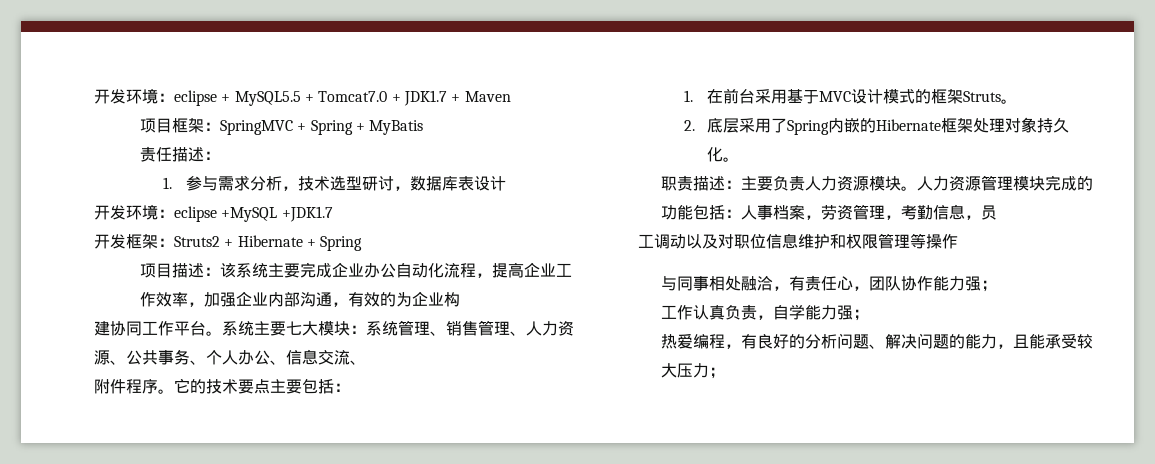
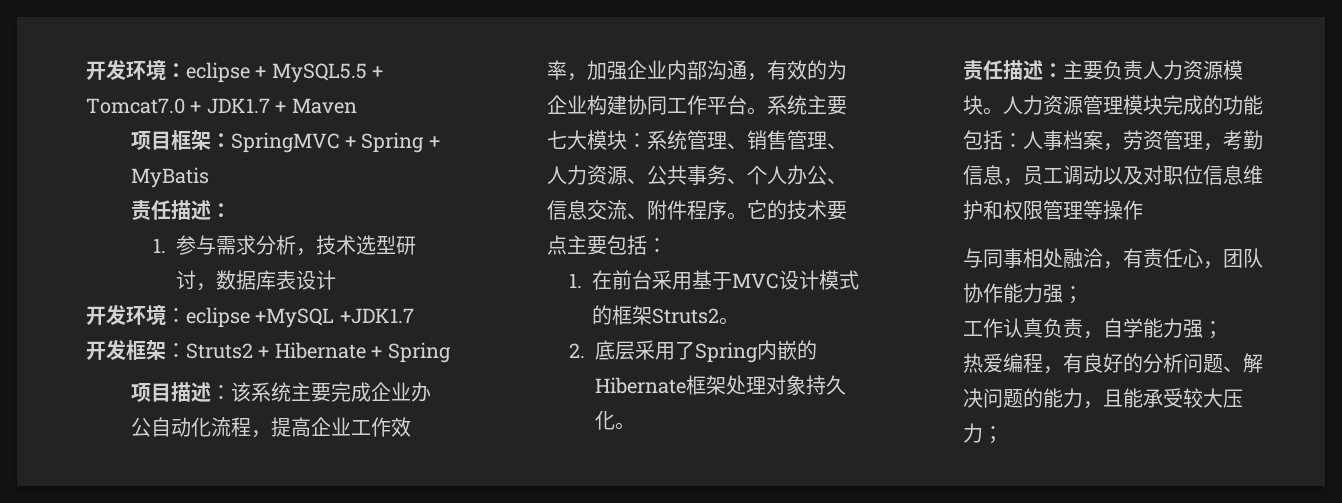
(461, 299) // -> (607, 105) none
(366, 362) // -> (647, 216) none
[963,91,1002,102] Struts -> [651,308,719,324] Struts2
[661,175,694,191] 职责 -> [962,60,1003,81] 责任
(998, 212) // -> (1043, 175) none

